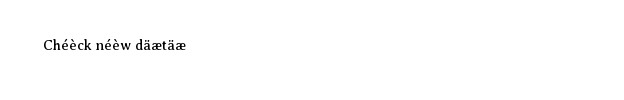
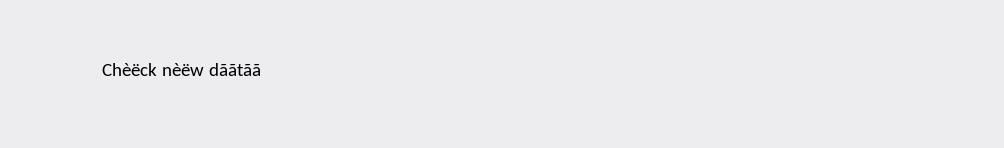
[43,38,186,50] Chéèck néèw däætäæ -> [102,63,261,76] Chèëck nèëw dããtãã

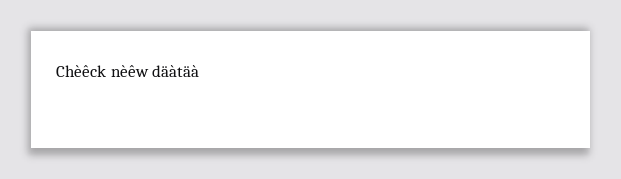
[102,63,261,76] Chèëck nèëw dããtãã -> [56,65,200,77] Chèêck nèêw däàtäà

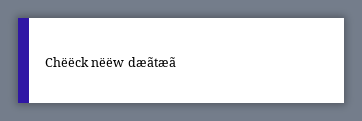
[56,65,200,77] Chèêck nèêw däàtäà -> [45,57,176,67] Chëëck nëëw dæãtæã

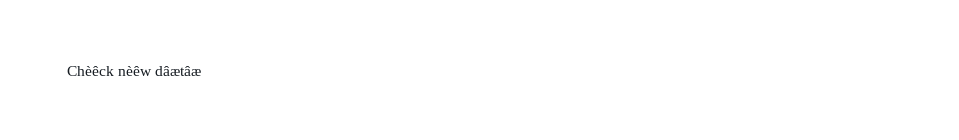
[45,57,176,67] Chëëck nëëw dæãtæã -> [67,66,202,76] Chèêck nèêw dâætâæ

